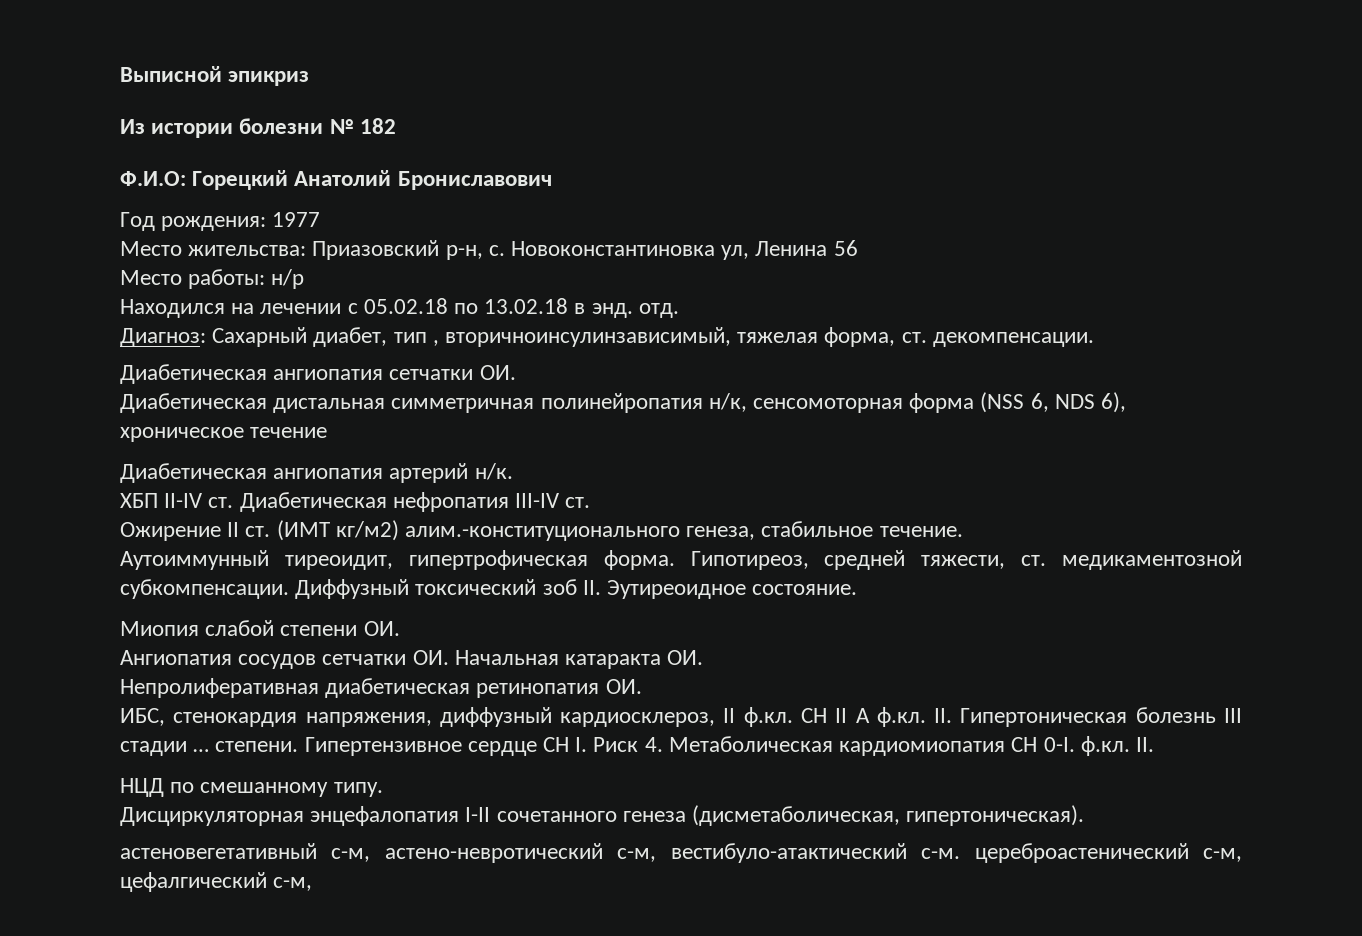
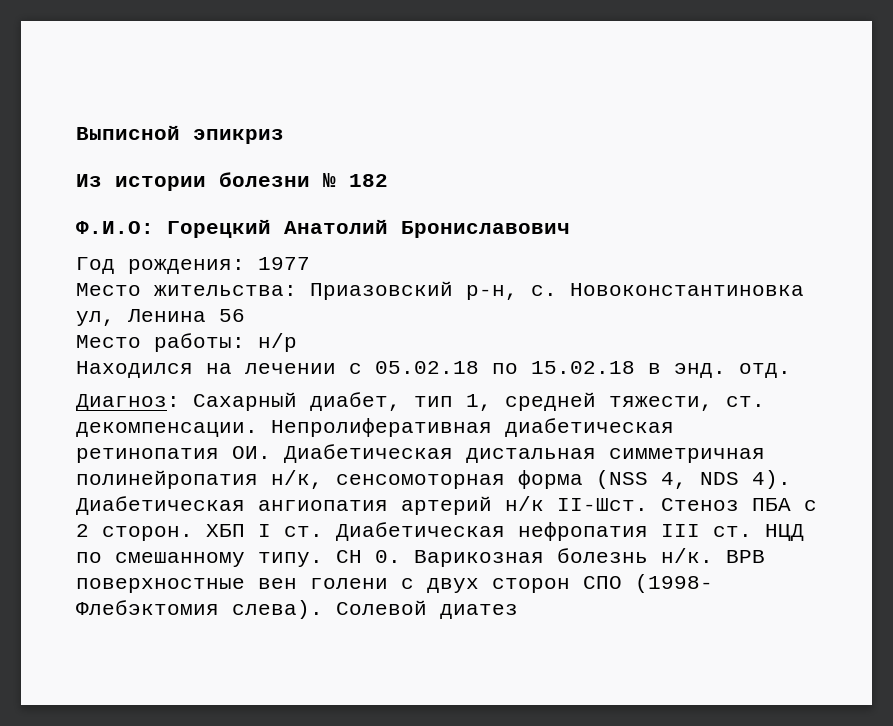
[484,298,569,314] 13.02.18 -> [531,361,635,374] 15.02.18
[432,327,896,347] , вторичноинсулинзависимый, тяжелая форма, -> [466,392,713,411] 1, средней тяжести,
[120,364,516,384] // Диабетическая ангиопатия сетчатки ОИ. // -> [271,418,674,437] [76,446,271,463] Непролиферативная диабетическая ретинопатия ОИ.
[1030,392,1127,413] [120,427,328,442] [120,463,513,483] [120,493,203,508] 6, NDS 6), хроническое течение // Диабетическая ангиопатия артерий н/к. // ХБП II-IV -> [661,470,791,489] [76,496,817,515] [76,524,271,541] 4, NDS 4). Диабетическая ангиопатия артерий н/к II-Шcт. Стеноз ПБА с 2 сторон. ХБП I
[515,493,591,508] [120,520,963,541] [120,550,1242,570] [120,579,858,599] [120,620,400,636] [120,650,704,669] [120,678,642,698] [120,707,1243,727] [120,736,1154,756] [120,778,383,797] [120,805,1085,826] [120,843,1242,863] [120,872,313,892] III-IV ст. // Ожирение II ст. (ИМТ кг/м2) алим.-конституционального генеза, стабильное течение. // Аутоиммунный тиреоидит, гипертрофическая форма. Гипотиреоз, средней тяжести, ст. медикаментозной субкомпенсации. Диффузный токсический зоб II. Эутиреоидное состояние. // Миопия слабой степени ОИ. // Ангиопатия сосудов сетчатки ОИ. Начальная катаракта ОИ. // Непролиферативная диабетическая ретинопатия ОИ. // ИБС, стенокардия напряжения, диффузный кардиосклероз, II ф.кл. СН II А ф.кл. II. Гипертоническая болезнь III стадии … степени. Гипертензивное сердце СН I. Риск 4. Метаболическая кардиомиопатия СН 0-I. ф.кл. II. // НЦД по смешанному типу. // Дисциркуляторная энцефалопатия I-II сочетанного генеза (дисметаболическая, гипертоническая). // астеновегетативный с-м, астено-невротический с-м, вестибуло-атактический с-м. цереброастенический с-м, цефалгический с-м, -> [661,524,804,541] [76,548,765,567] [76,574,713,593] [76,600,518,619] III ст. НЦД по смешанному типу. СН 0. Варикозная болезнь н/к. ВРВ поверхностные вен голени с двух сторон СПО (1998- Флебэктомия слева). Солевой диатез

